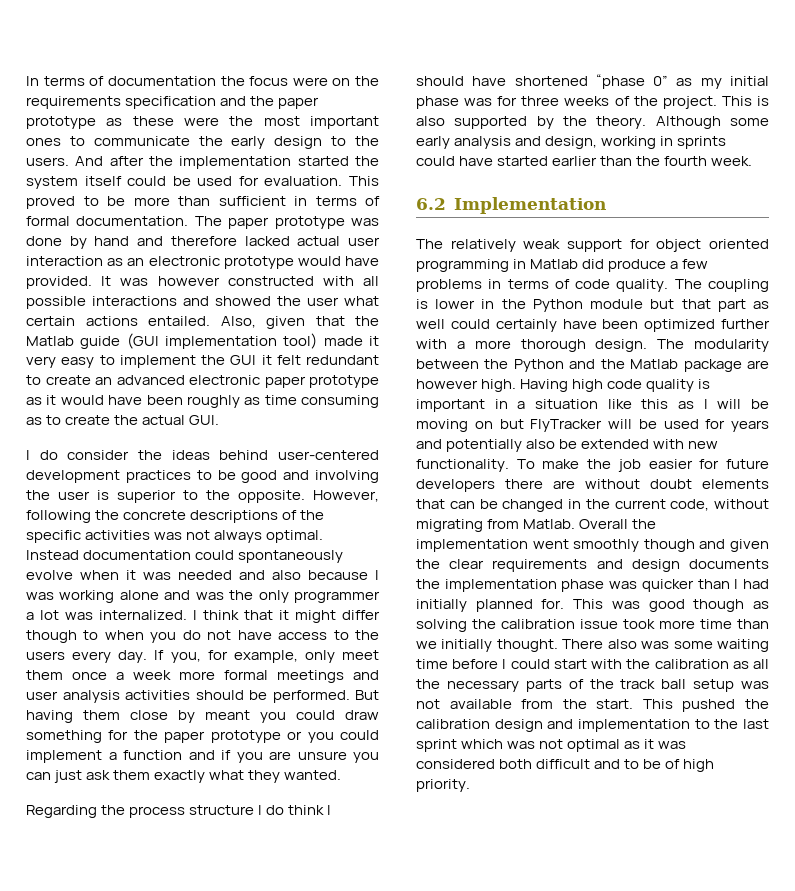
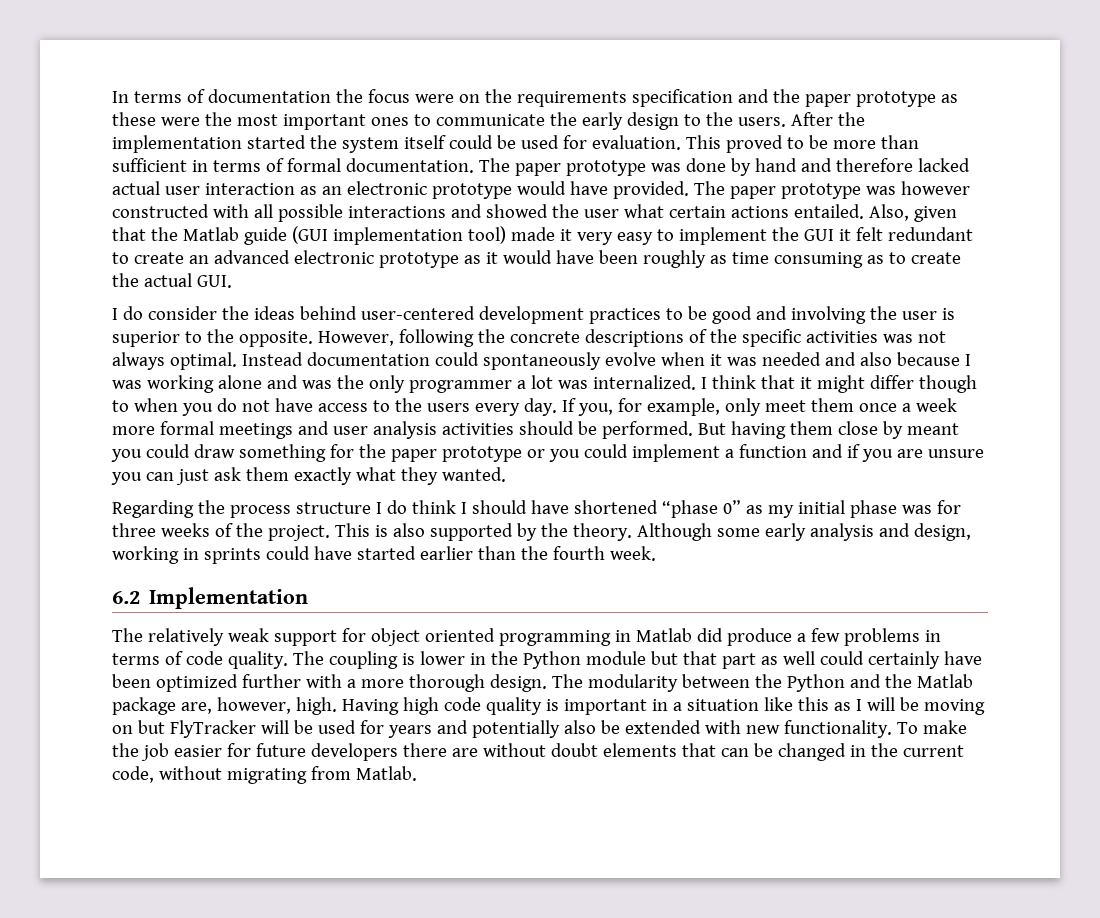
[75,156,144,166] And after -> [790,112,833,126] After
[101,276,112,286] It -> [693,181,861,199] The paper prototype
[264,376,306,388] paper -> (374, 257) none
[747,360,769,369] [416,379,478,389] are however -> [180,697,291,714] are, however,
[579,519,657,529] [416,539,769,552] [416,559,769,572] [416,579,769,592] [416,599,769,612] [416,619,769,632] [416,639,769,652] [416,659,769,669] [416,679,769,692] [416,699,769,712] [416,719,769,732] [416,739,687,752] [416,759,715,772] [416,779,470,792] Overall the implementation went smoothly though and given the clear requirements and design documents the implementation phase was quicker than I had initially planned for. This was good though as solving the calibration issue took more time than we initially thought. There also was some waiting time before I could start with the calibration as all the necessary parts of the track ball setup was not available from the start. This pushed the calibration design and implementation to the last sprint which was not optimal as it was considered both difficult and to be of high priority. -> (417, 773) none

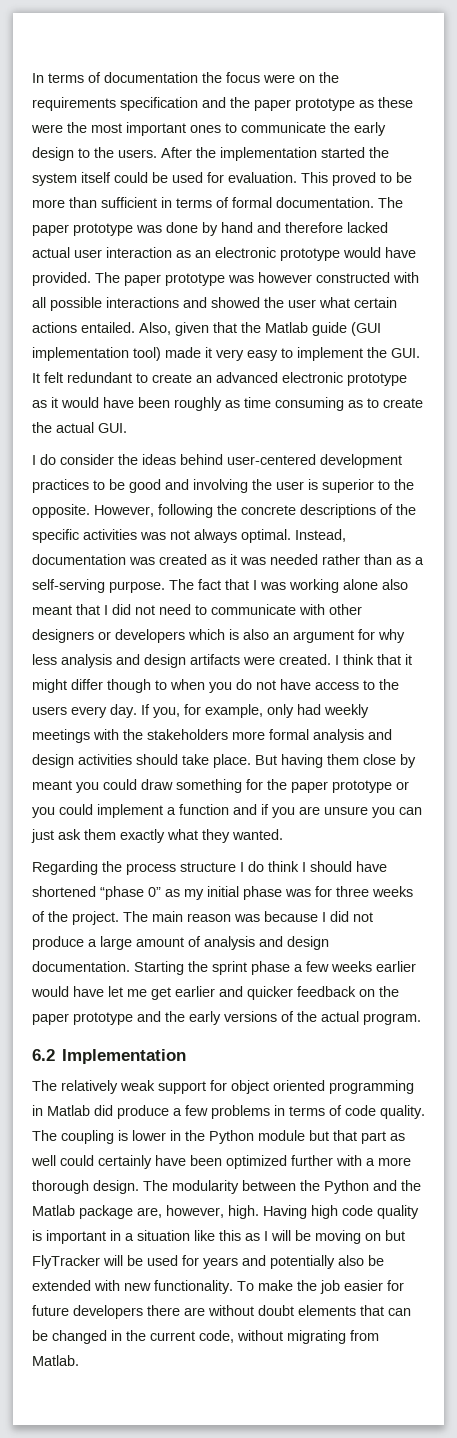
[803,229,851,241] GUI it -> [391,348,420,358] [32,373,40,383] GUI. It
[241,352,971,370] [112,375,696,393] Instead documentation could spontaneously evolve when it was needed and also because I was working alone and was the only programmer a lot was internalized. -> [295,529,346,542] [32,554,424,565] [32,579,408,593] [32,604,362,615] [32,629,405,643] [32,654,331,668] Instead, documentation was created as it was needed rather than as a self-serving purpose. The fact that I was working alone also meant that I did not need to communicate with other designers or developers which is also an argument for why less analysis and design artifacts were created.
[764,398,957,412] [112,421,693,439] meet them once a week more formal meetings and user analysis activities should be performed. -> [297,704,369,718] [32,729,392,743] [32,754,251,768] had weekly meetings with the stakeholders more formal analysis and design activities should take place.
[334,523,971,541] [112,546,656,564] This is also supported by the theory. Although some early analysis and design, working in sprints could have started earlier than the fourth week. -> [123,911,373,922] [32,936,329,950] [32,961,416,975] [31,986,399,1000] [32,1011,421,1025] The main reason was because I did not produce a large amount of analysis and design documentation. Starting the sprint phase a few weeks earlier would have let me get earlier and quicker feedback on the paper prototype and the early versions of the actual program.

